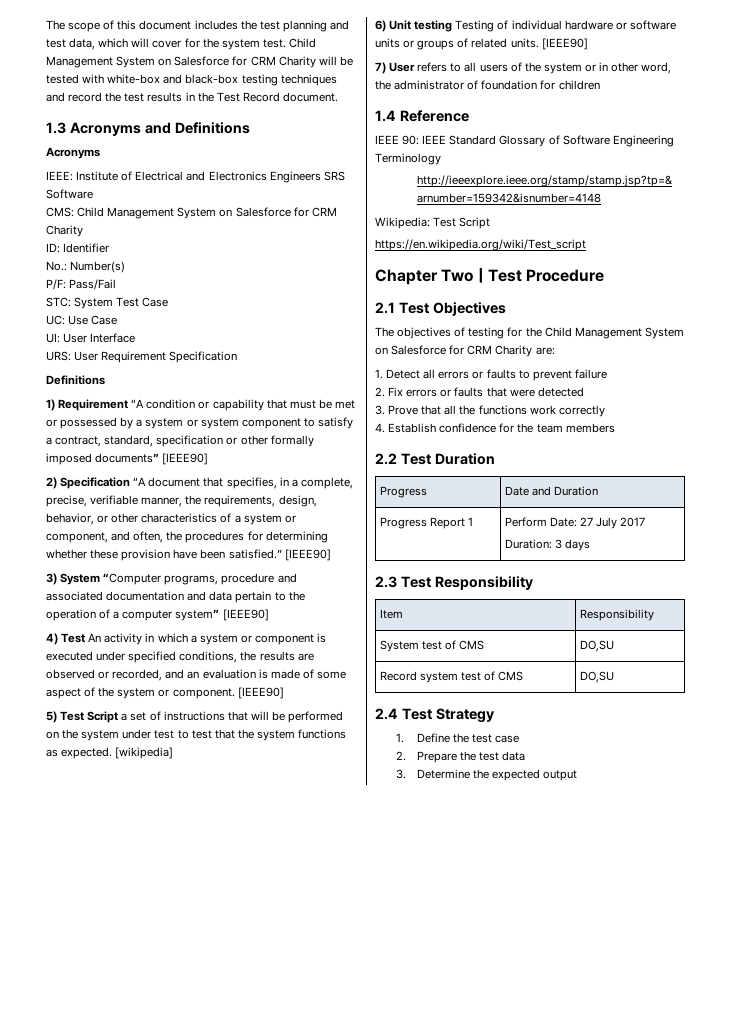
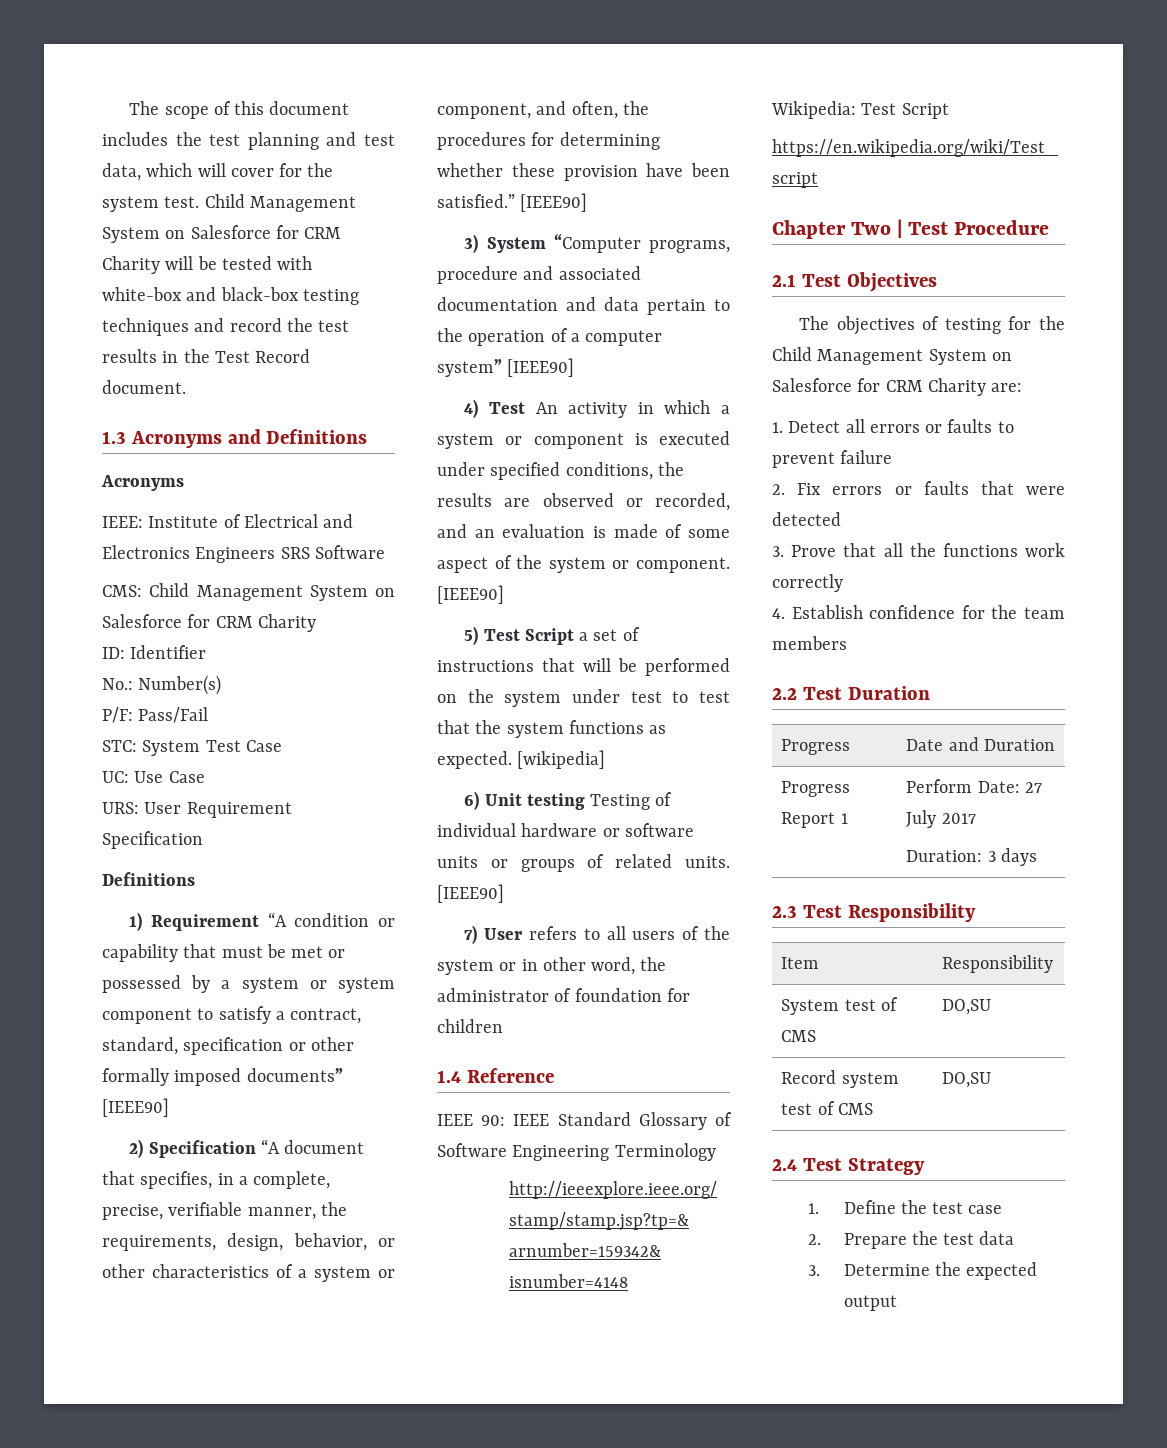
[46,333,136,343] // UI: User Interface -> (205, 777) none

